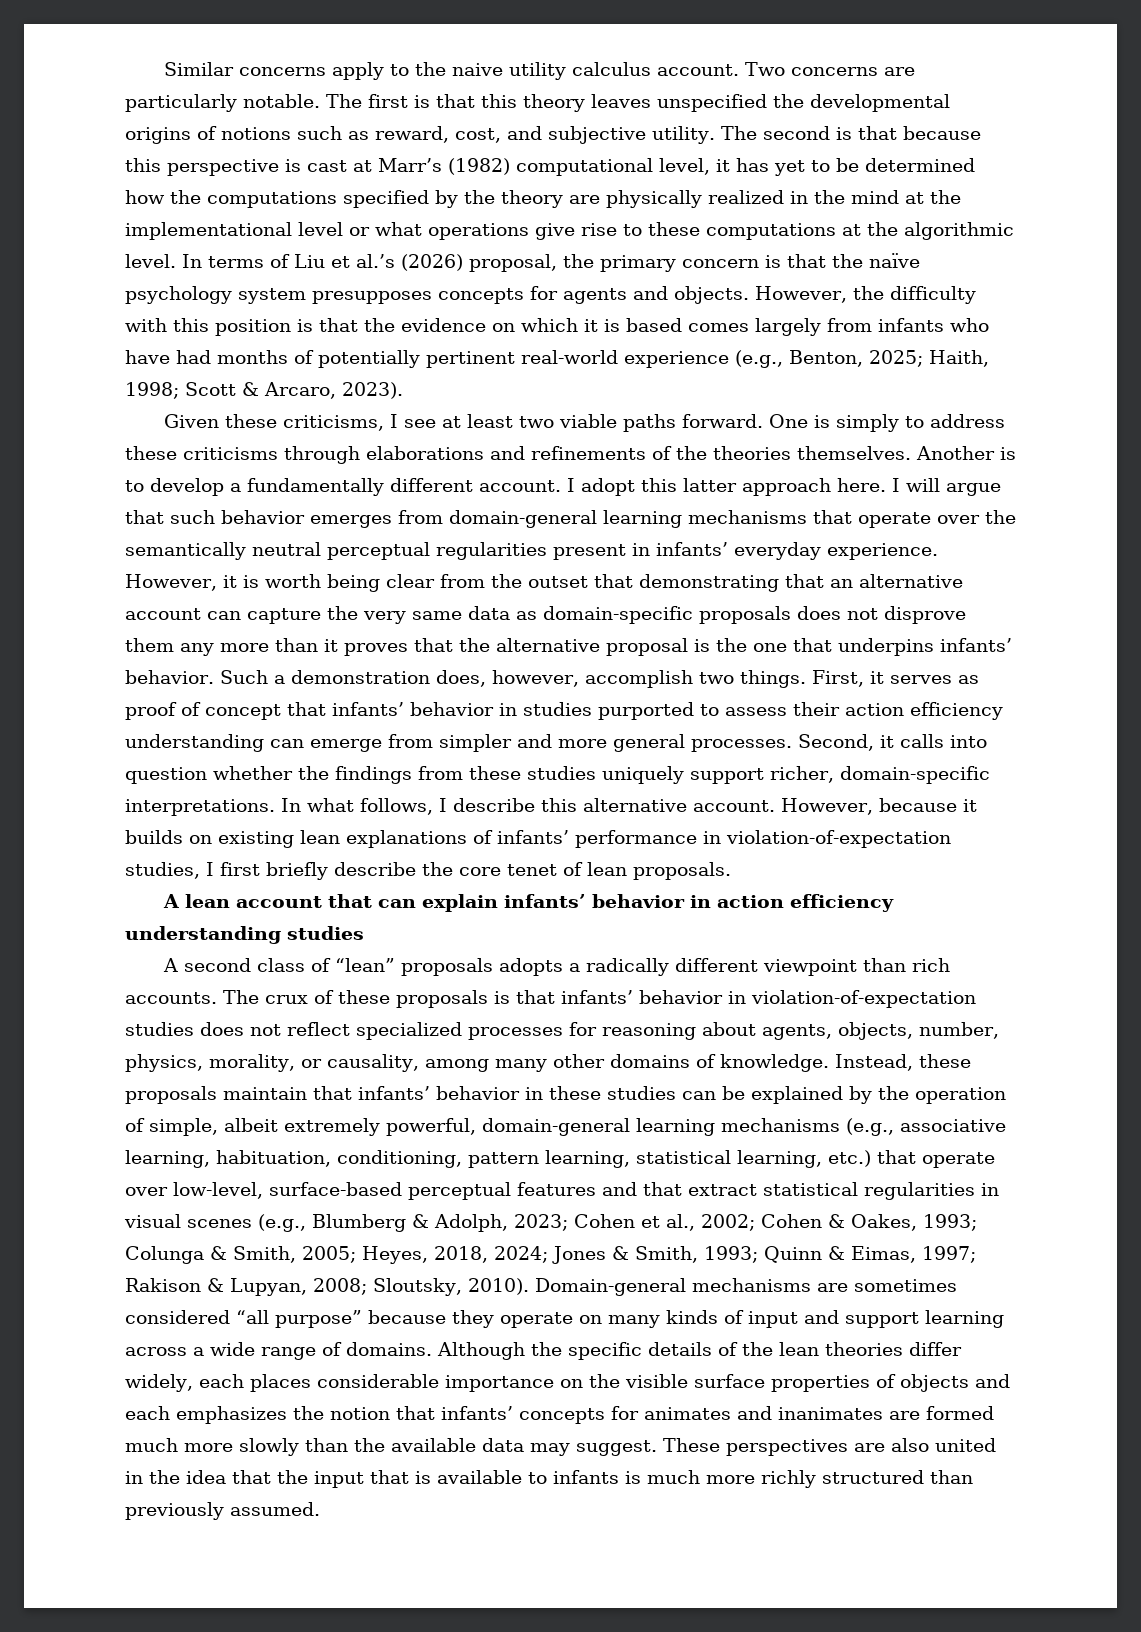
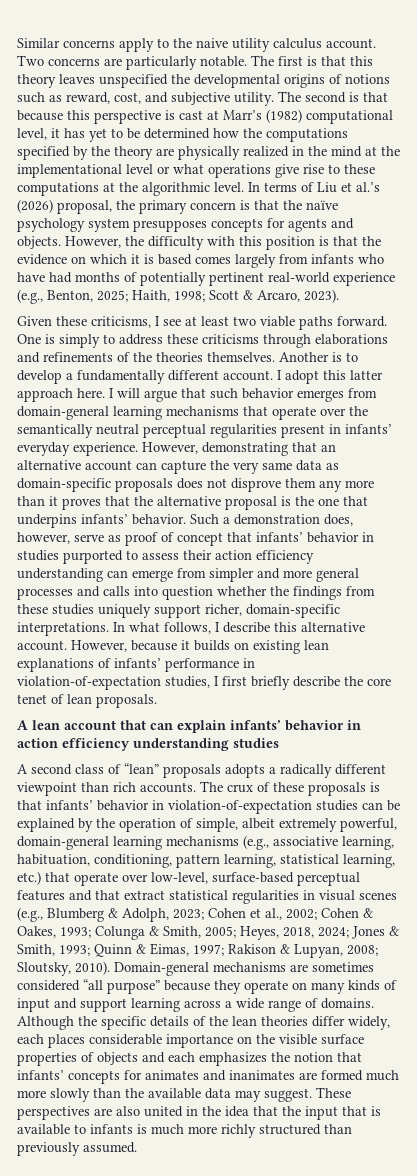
[222,574,633,592] it is worth being clear from the outset that -> (198, 448) none
[584,670,952,688] accomplish two things. First, it serves -> [74,534,104,542] serve
[691,734,894,752] processes. Second, it -> [17,586,100,600] processes and
[200,1022,999,1040] [125,1054,971,1072] [125,1086,676,1104] does not reflect specialized processes for reasoning about agents, objects, number, physics, morality, or causality, among many other domains of knowledge. Instead, these proposals maintain that infants’ behavior in these studies -> (358, 805) none

